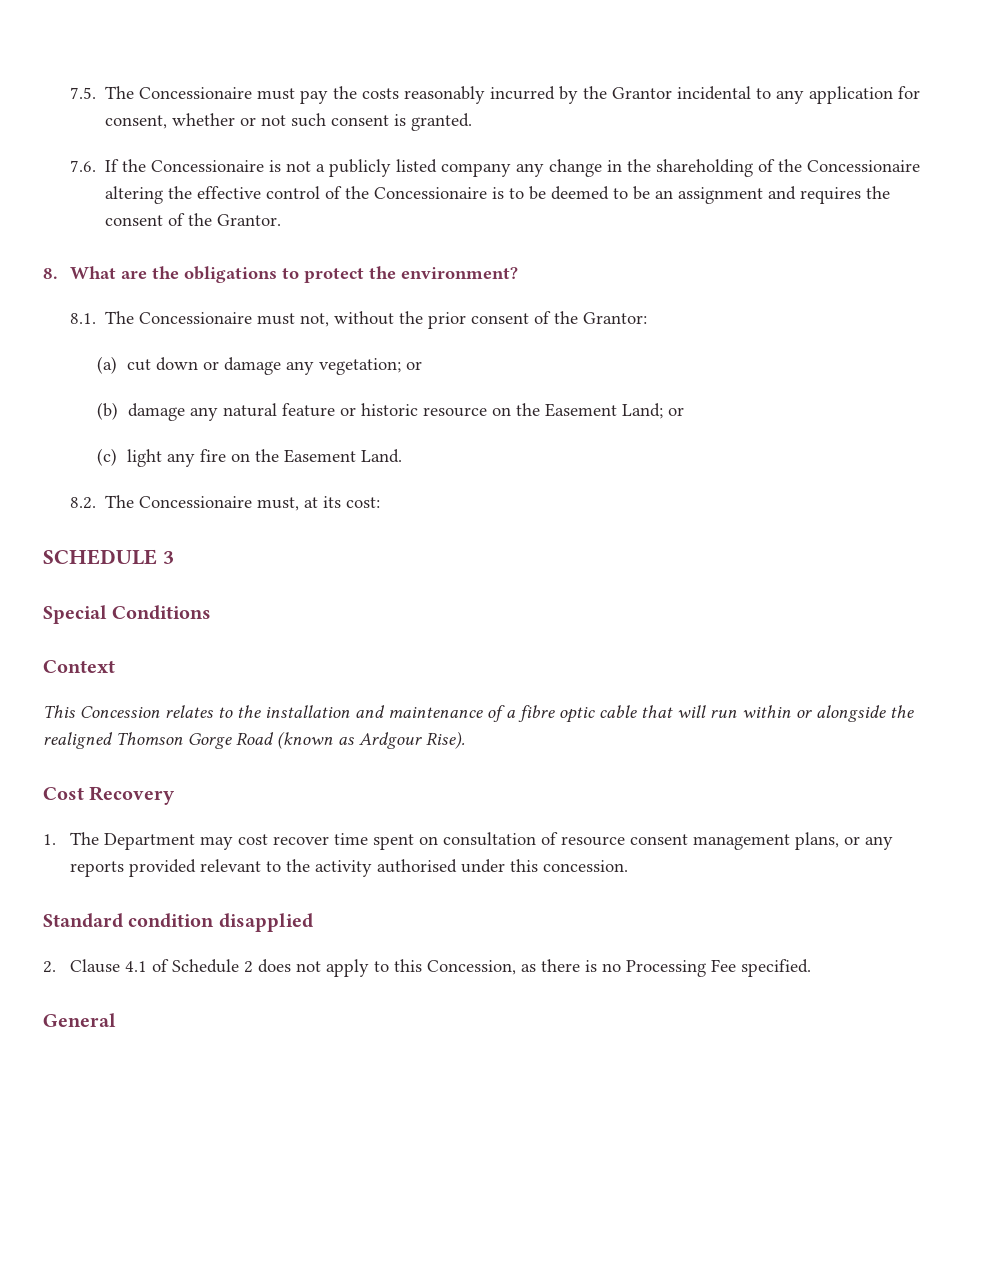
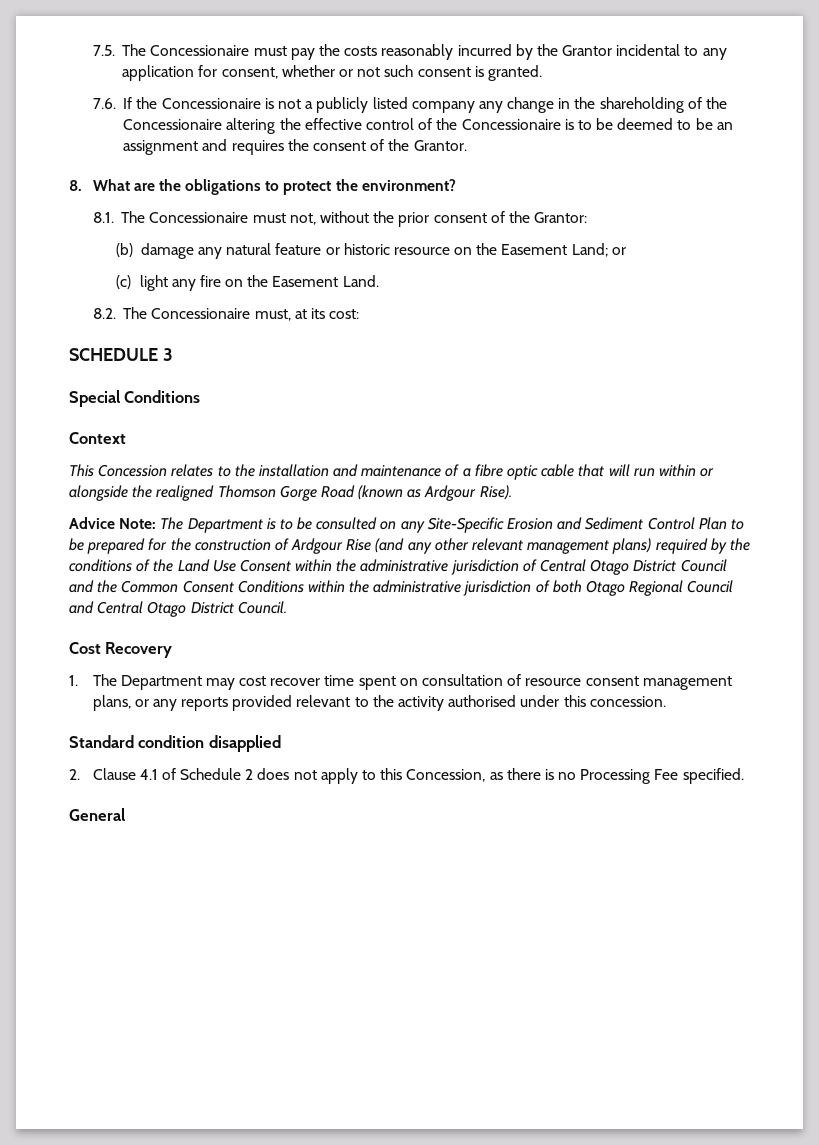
[97,356,422,375] // (a) cut down or damage any vegetation; or -> (588, 217) none
(465, 740) none -> [69,517,744,533] [69,538,750,554] [69,559,727,575] [69,580,734,596] [69,601,287,617] // Advice Note: The Department is to be consulted on any Site-Specific Erosion and Sediment Control Plan to be prepared for the construction of Ardgour Rise (and any other relevant management plans) required by the conditions of the Land Use Consent within the administrative jurisdiction of Central Otago District Council and the Common Consent Conditions within the administrative jurisdiction of both Otago Regional Council and Central Otago District Council.

